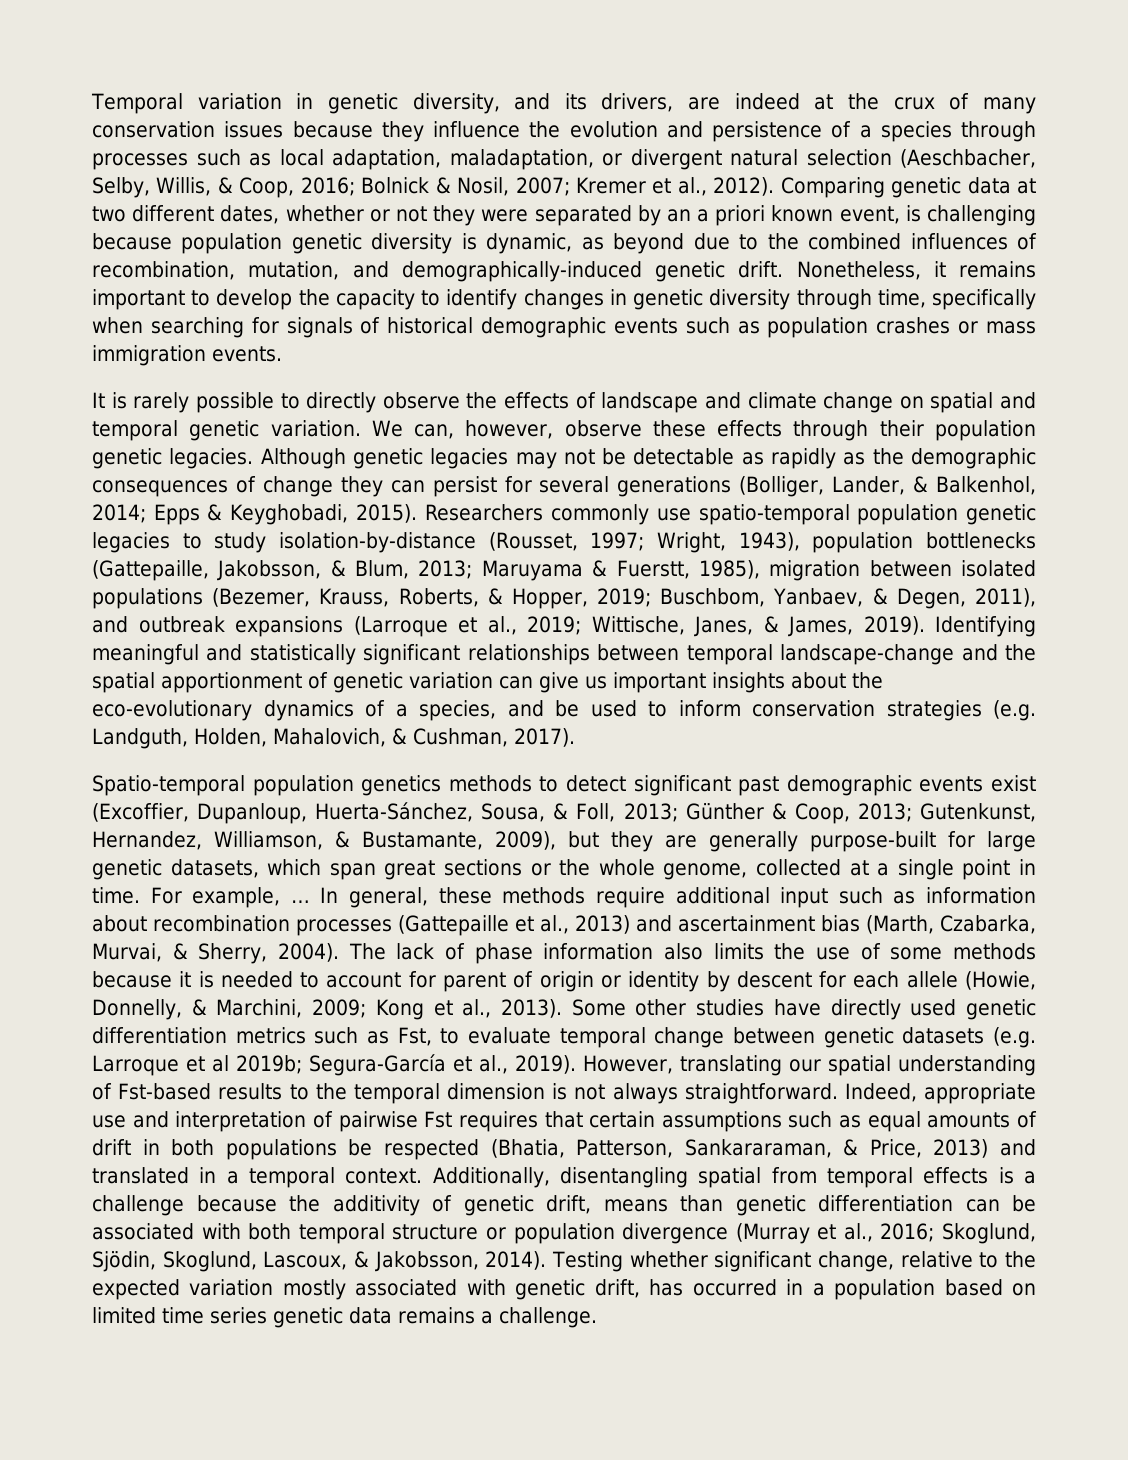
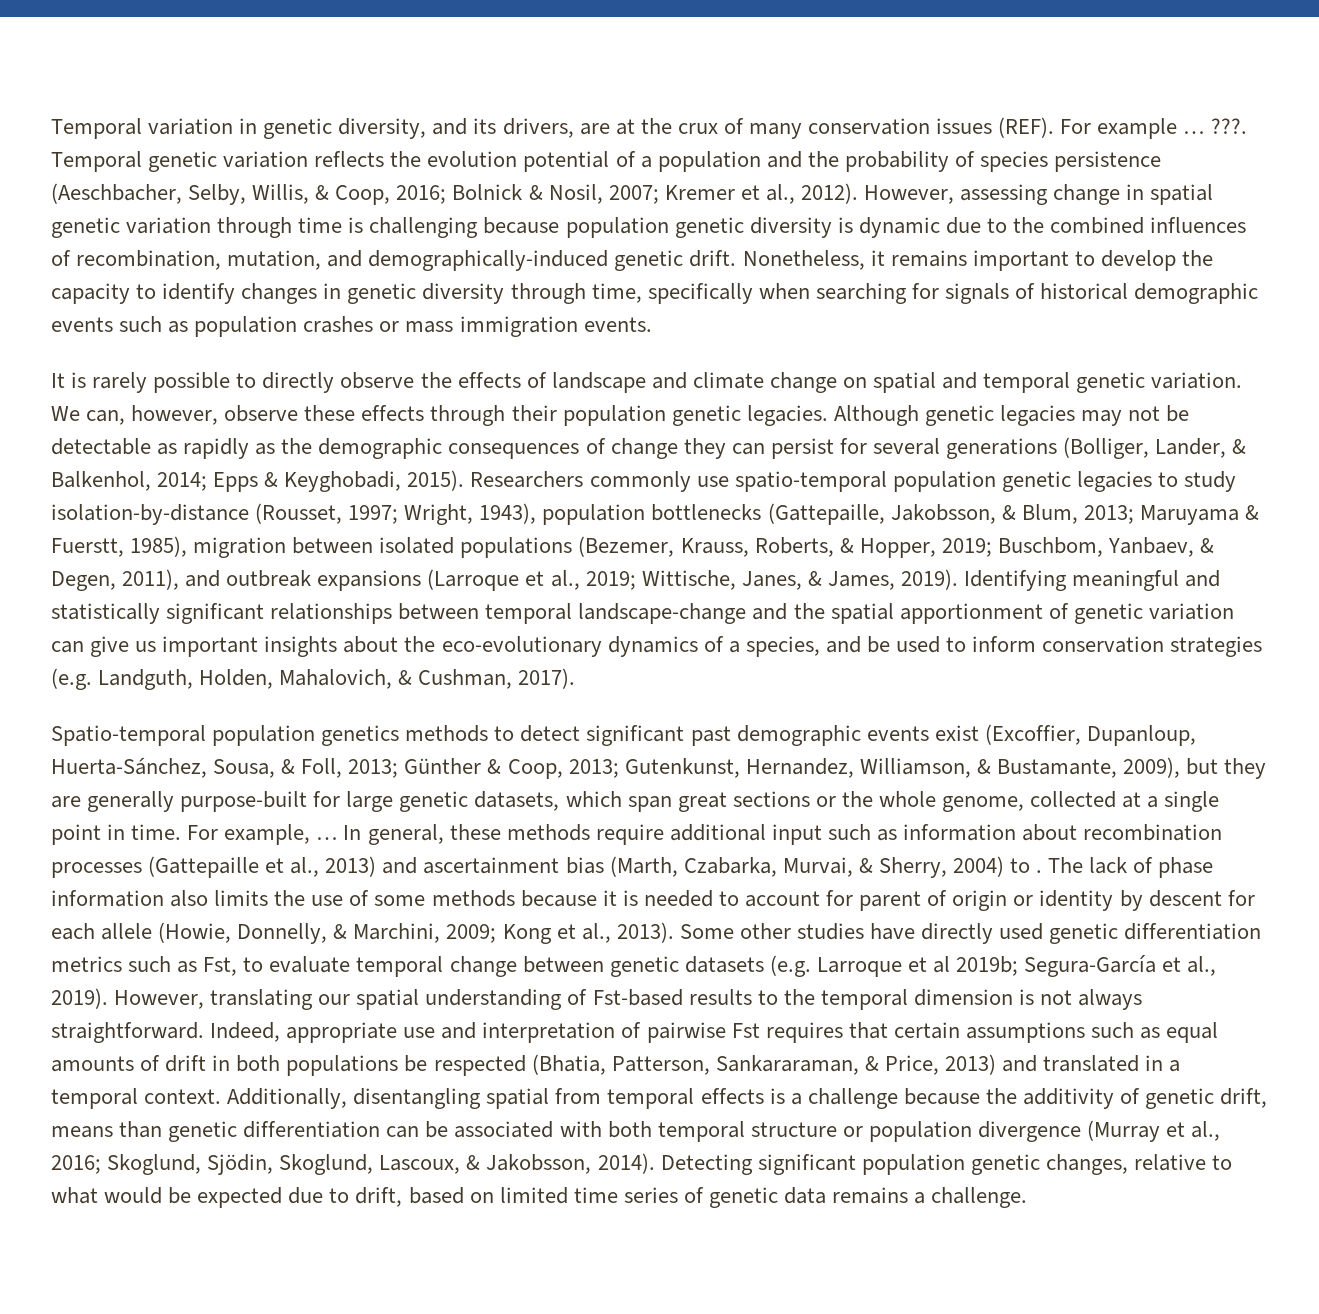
[734,93,800,110] indeed -> (610, 129) none
[292,121,1036,142] [92,149,892,170] because they influence the evolution and persistence of a species through processes such as local adaptation, maladaptation, or divergent natural selection -> [998,117,1247,139] [51,151,1162,172] (REF). For example … ???. Temporal genetic variation reflects the evolution potential of a population and the probability of species persistence
[780,177,1036,198] [92,205,900,226] Comparing genetic data at two different dates, whether or not they were separated by an a priori known event, -> [864,184,1214,205] [51,217,343,238] However, assessing change in spatial genetic variation through time
[486,233,685,254] dynamic, as beyond -> [858,217,940,238] dynamic
[278,943,339,962] 2004). -> [952,856,1043,877] 2004) to .
[552,1251,1037,1272] [92,1279,936,1300] Testing whether significant change, relative to the expected variation mostly associated with genetic drift, has occurred in a population -> [660,1154,1233,1175] [51,1187,403,1208] Detecting significant population genetic changes, relative to what would be expected due to drift,
(267, 1315) none -> [683,1187,704,1203] of

